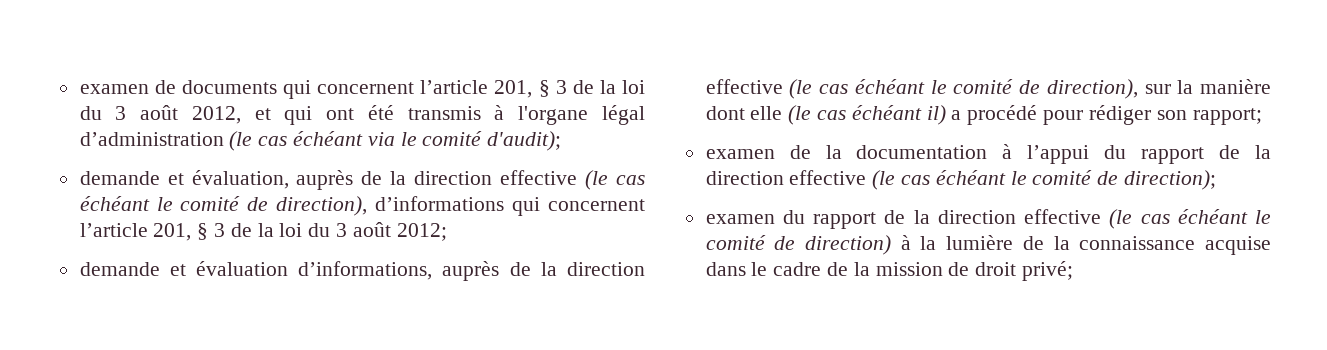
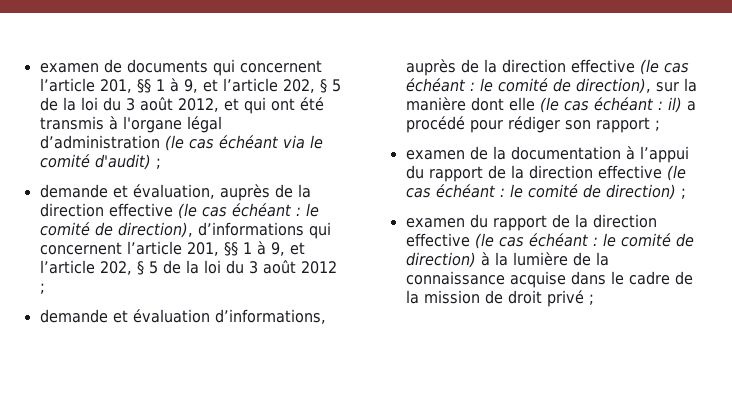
[538,80,567,97] § 3 -> [136,78,341,93] §§ 1 à 9, et l’article 202, § 5
[487,131,562,151] d'audit); -> [94,154,161,170] d'audit) ;
(150, 203) none -> [295,207,301,216] :
[197,222,447,241] § 3 de la loi du 3 août 2012; -> [223,241,305,256] [39,260,337,275] [39,283,45,294] §§ 1 à 9, et l’article 202, § 5 de la loi du 3 août 2012 ;
(925, 86) none -> [469,82,475,91] :
(922, 112) none -> [657,101,663,110] :
[1192,108,1262,125] rapport; -> [595,117,660,133] rapport ;
[1010,170,1217,190] le comité de direction); -> [499,184,686,200] : le comité de direction) ;
(1248, 216) none -> [592,237,598,246] :
[1022,261,1074,281] privé; -> [546,290,594,307] privé ;

